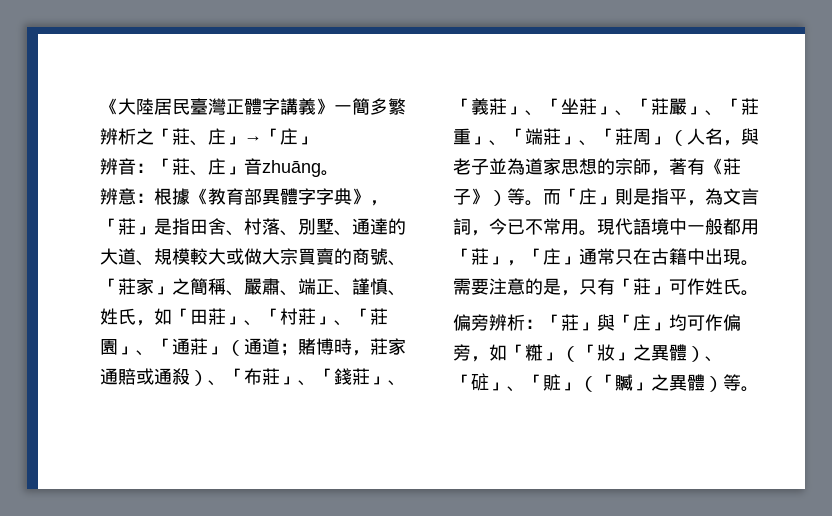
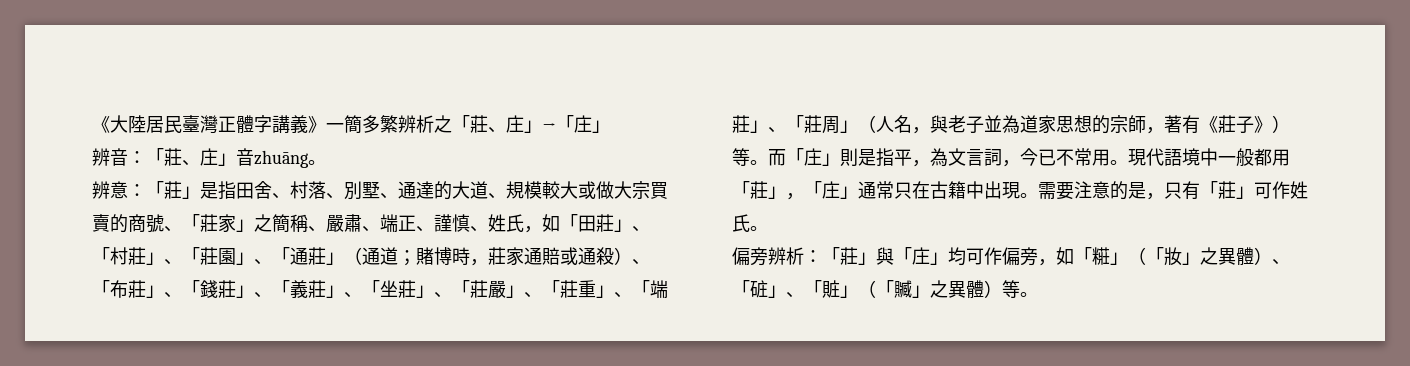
[154,188,388,206] 根據《教育部異體字字典》， -> (146, 190) none

